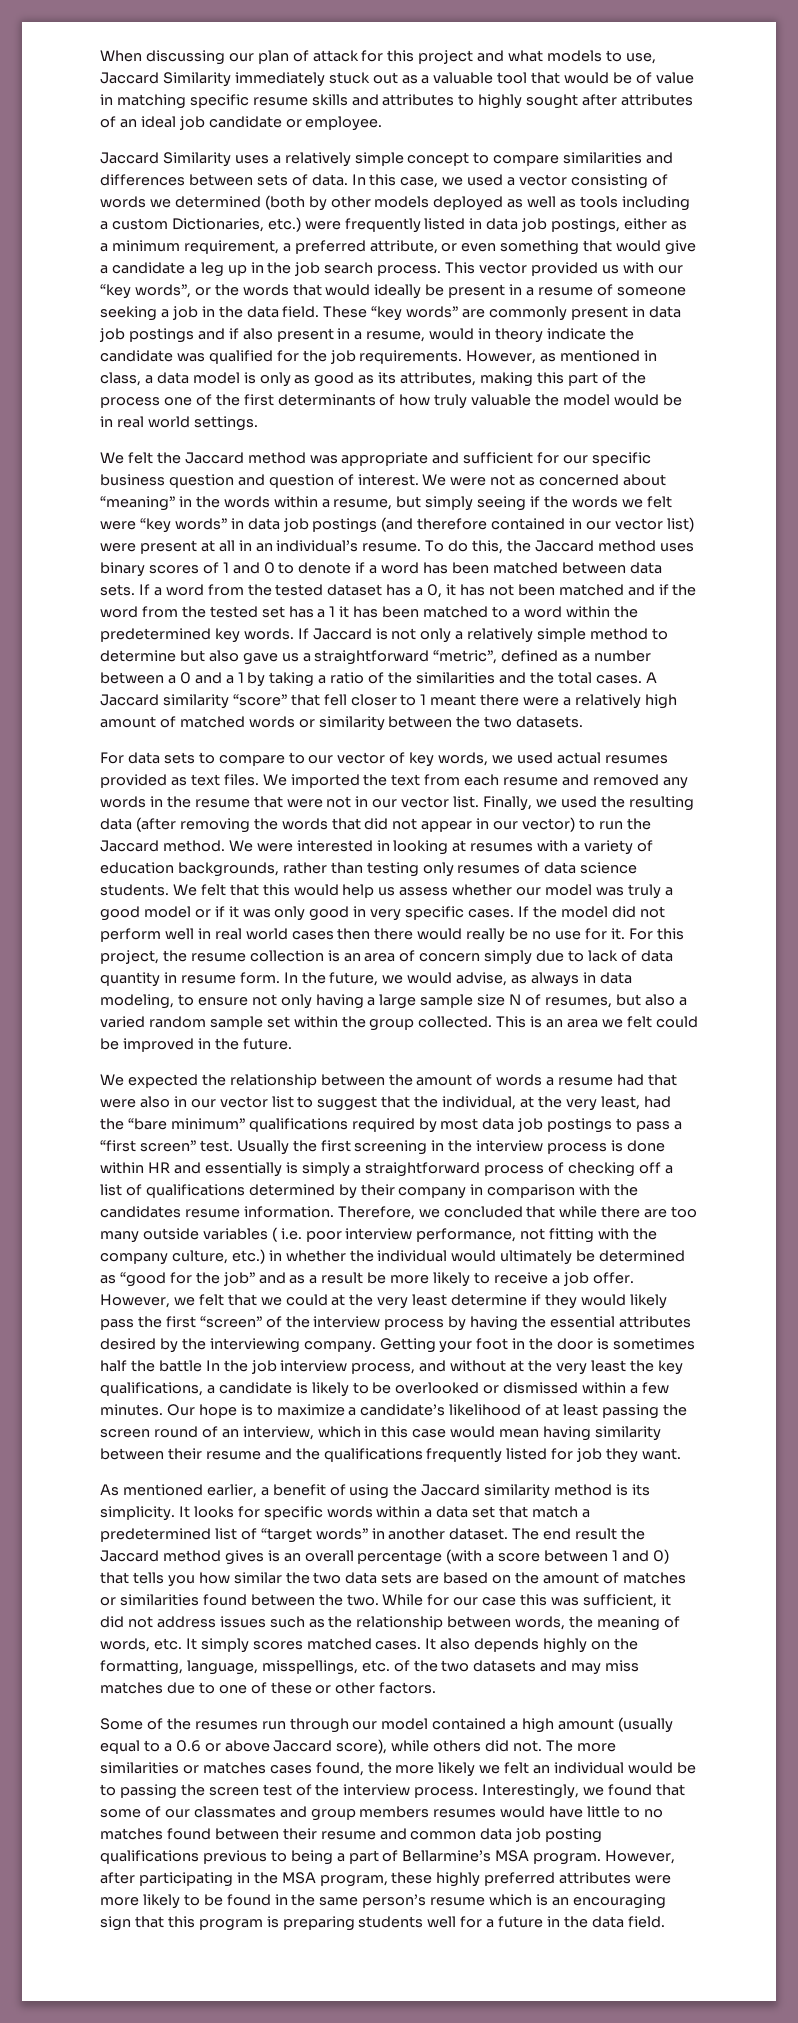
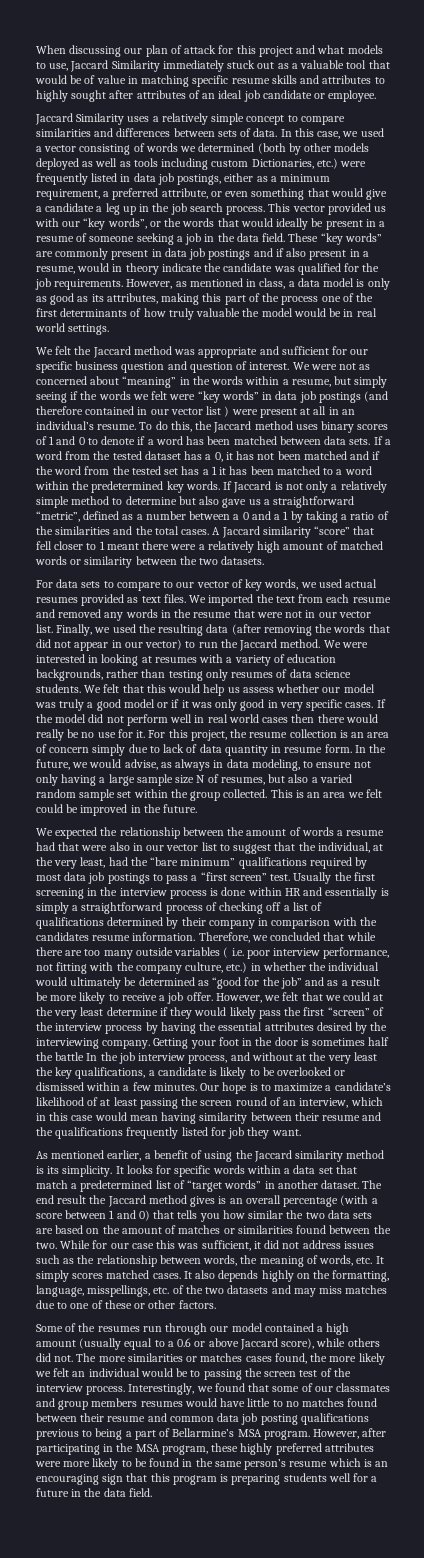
[100,221,108,230] a -> (209, 164) none
[666,517,694,532] list) -> [206,406,230,417] list )

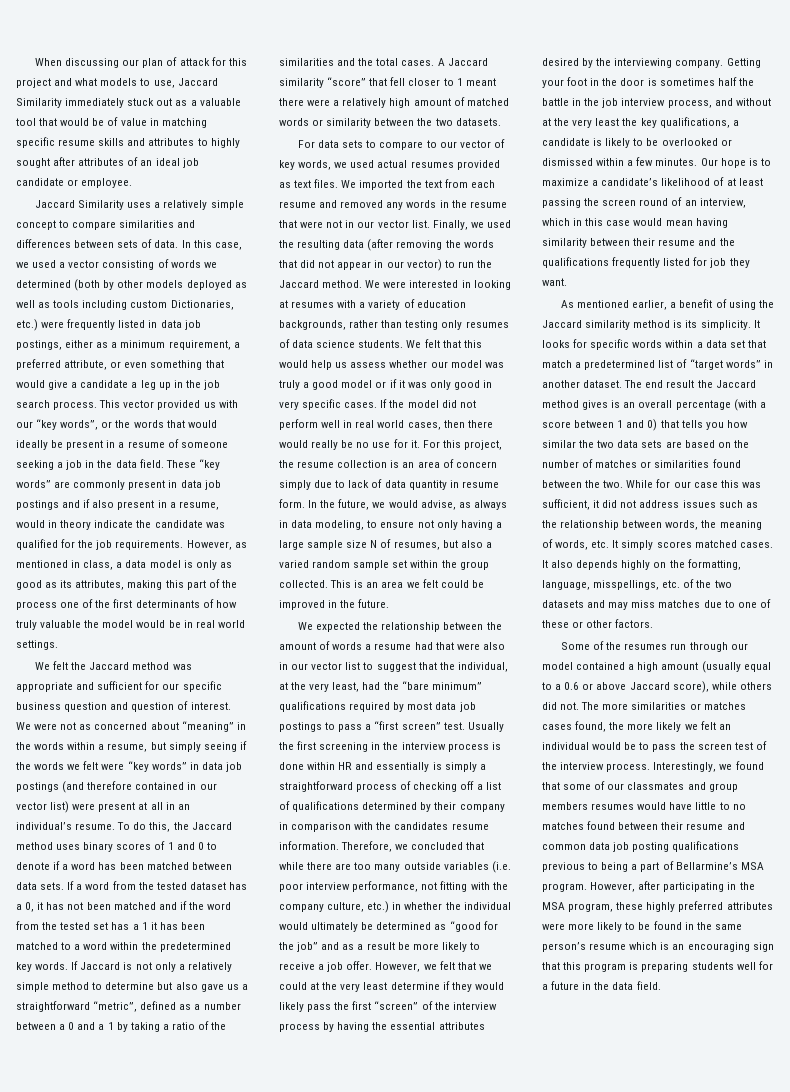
[206,406,230,417] list ) -> [50,801,70,813] list)
[262,717,289,723] cases -> [407,422,441,430] cases,
[223,947,244,958] ( i.e. -> [491,861,511,873] (i.e.
[86,1053,98,1061] In -> [572,98,582,106] in
[121,1227,162,1234] amount -> [542,460,579,468] number
[203,1369,242,1380] passing -> [652,744,677,752] pass

